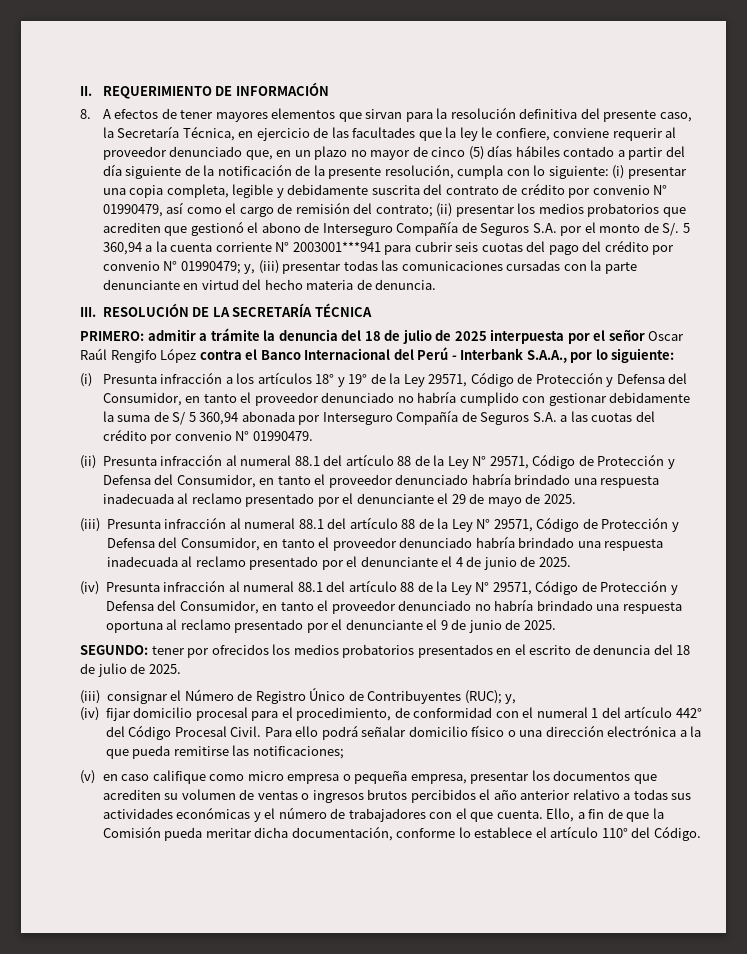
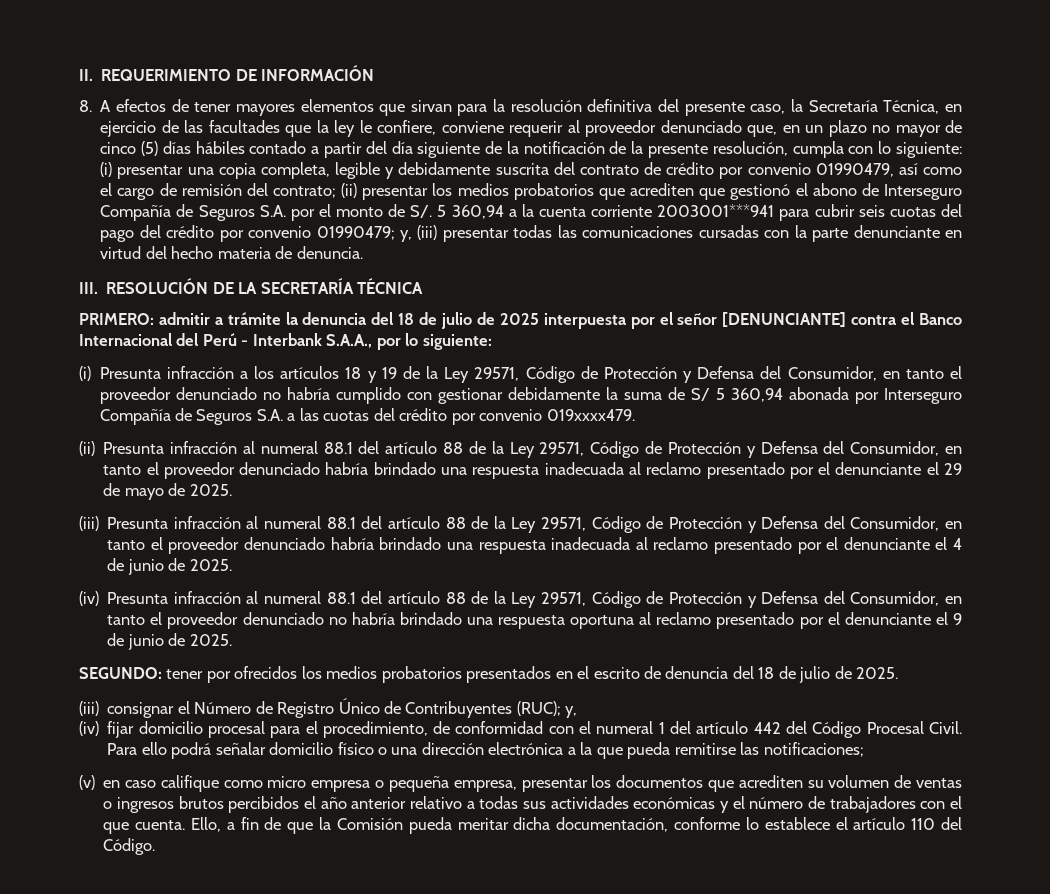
[653,185,668,195] N° -> (811, 169) none
[275,242,290,252] N° -> (653, 211) none
[163,261,178,271] N° -> (312, 232) none
[648,331,685,341] [80,348,197,363] Oscar Raúl Rengifo López -> [722,312,847,328] [DENUNCIANTE]
[315,374,368,387] 18° y 19° -> [345,367,397,383] 18 y 19
[235,431,313,441] N° 01990479. -> [546,409,635,421] 019xxxx479.
[472,456,487,466] N° -> (535, 450) none
[476,519,491,529] N° -> (537, 525) none
[475,582,490,592] N° -> (537, 600) none
[675,708,702,718] 442° -> [753,722,781,734] 442
[601,828,628,838] 110° -> [911,818,936,830] 110

